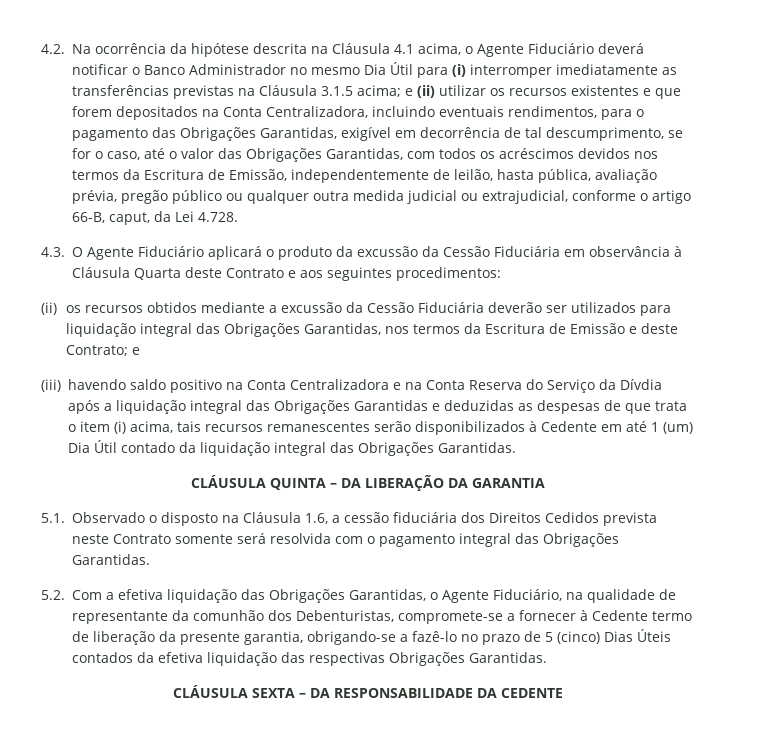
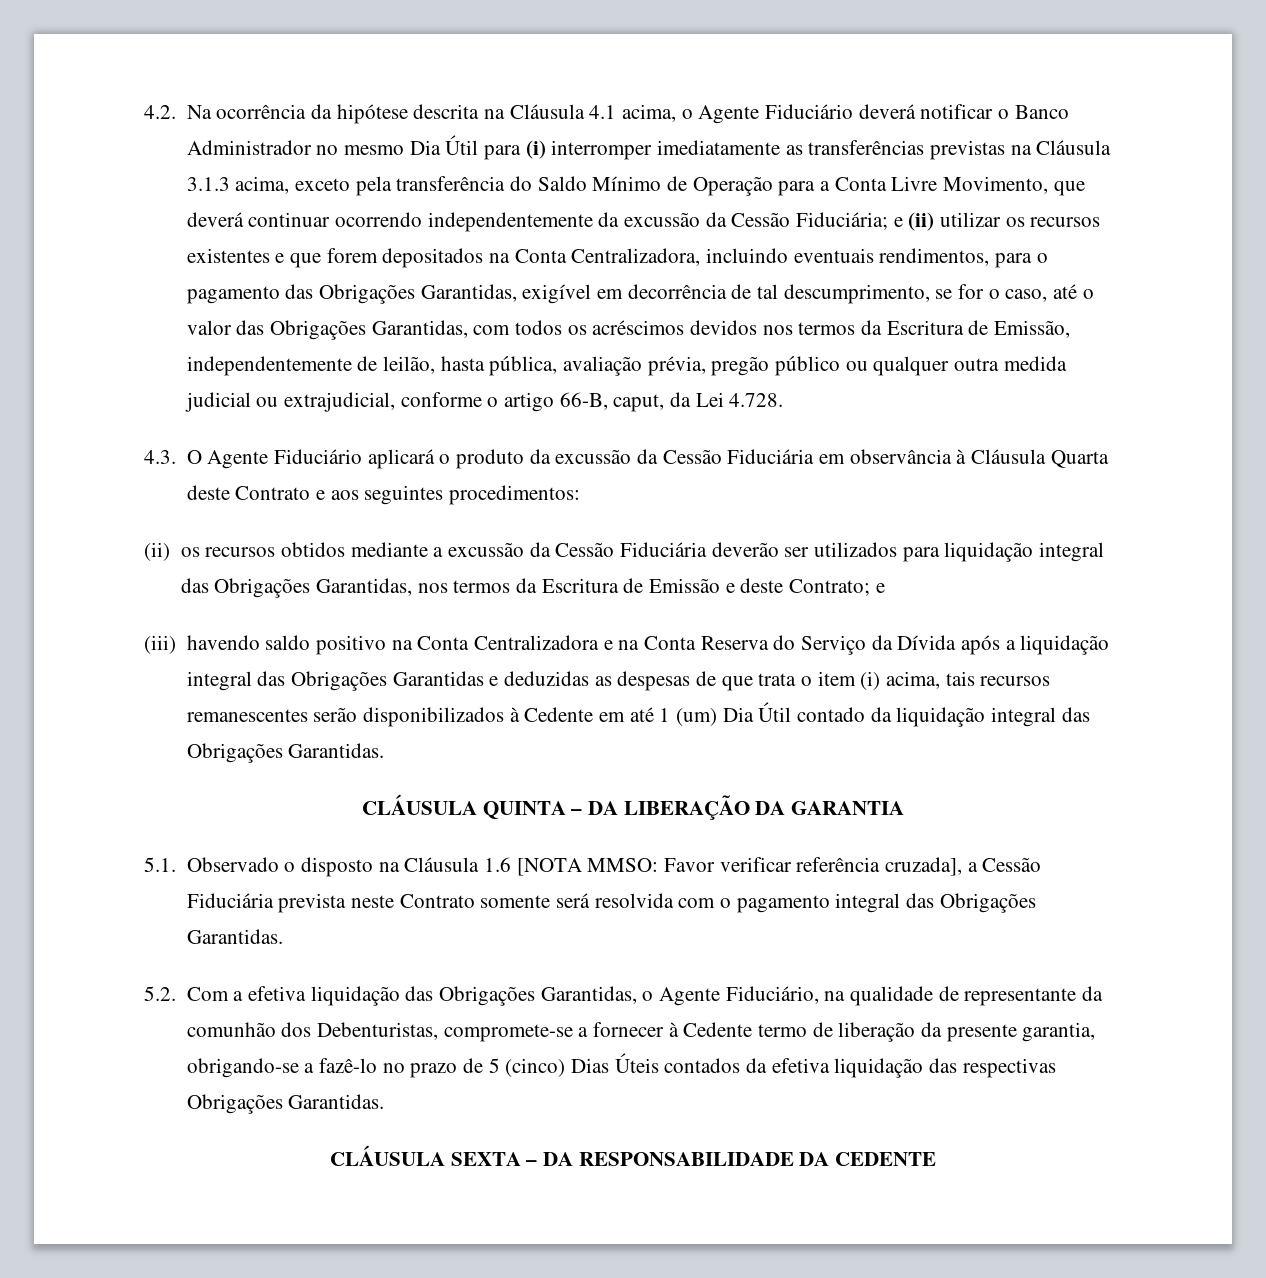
[320,85,401,97] 3.1.5 acima; -> [186,176,1085,196] [186,212,888,232] 3.1.3 acima, exceto pela transferência do Saldo Mínimo de Operação para a Conta Livre Movimento, que deverá continuar ocorrendo independentemente da excussão da Cessão Fiduciária;
[619,379,662,390] Dívdia -> [897,635,957,650] Dívida
[304,512,599,524] 1.6, a cessão fiduciária dos Direitos Cedidos -> [483,857,1042,876] [186,893,274,908] 1.6 [NOTA MMSO: Favor verificar referência cruzada], a Cessão Fiduciária

